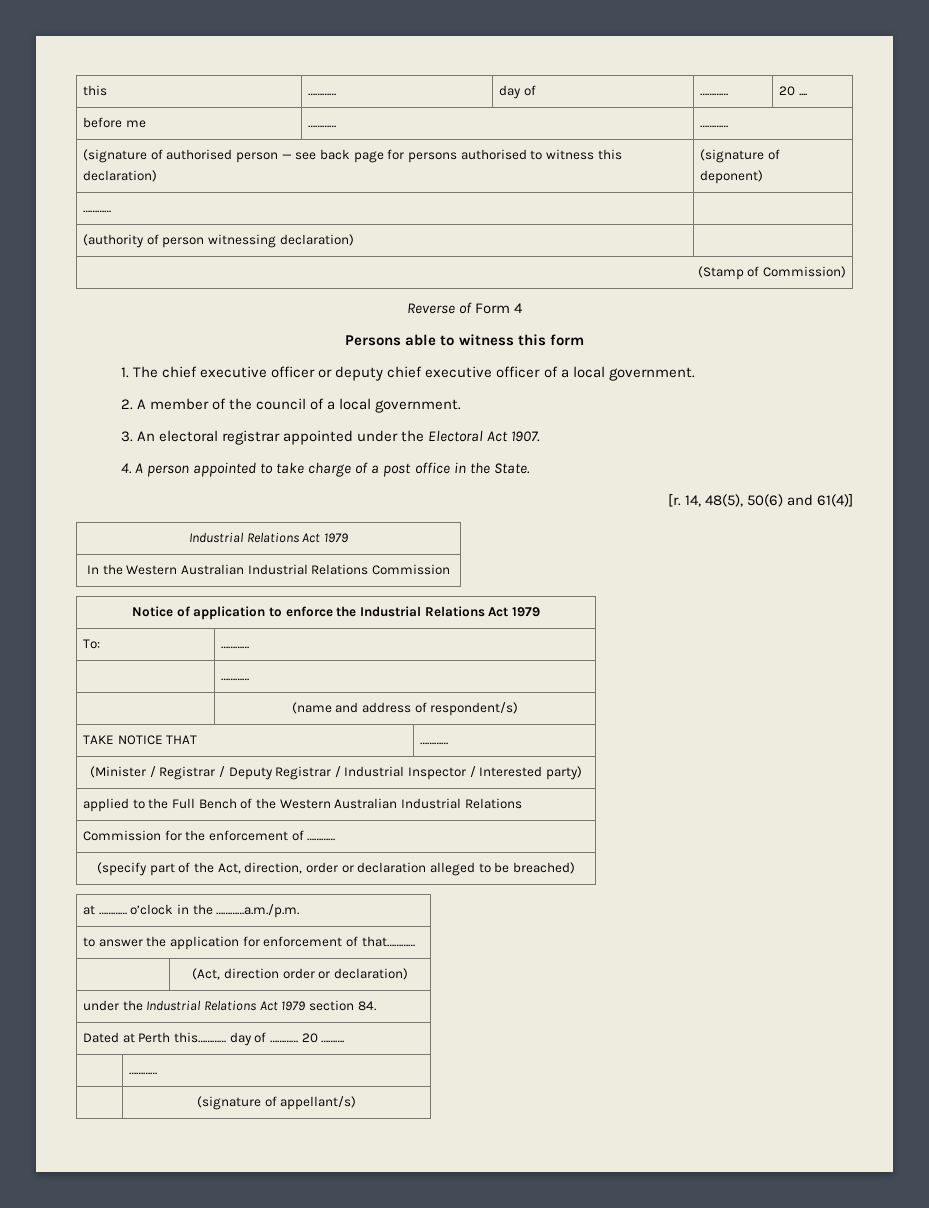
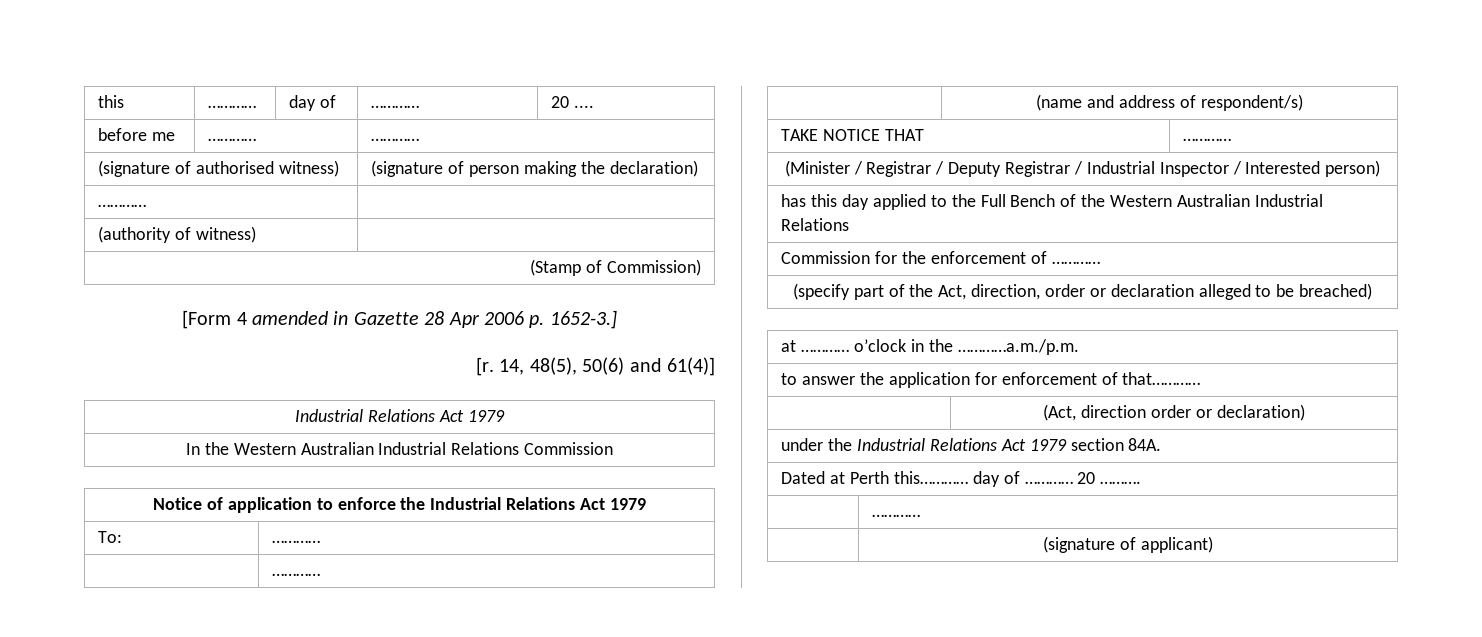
[236,149,622,163] [83,170,158,182] [700,149,780,163] [700,170,764,184] person — see back page for persons authorised to witness this declaration) | (signature of deponent) -> [279,160,340,177] [371,160,698,177] witness) | (signature of person making the declaration)
[162,234,354,248] person witnessing declaration) -> [196,226,257,243] witness)
[406,302,524,314] [345,334,584,346] [121,366,695,381] [121,398,462,413] [121,430,541,445] [121,462,530,477] Reverse of Form 4 // Persons able to witness this form // 1. The chief executive officer or deputy chief executive officer of a local government. // 2. A member of the council of a local government. // 3. An electoral registrar appointed under the Electoral Act 1907. // 4. A person appointed to take charge of a post office in the State. -> [182,310,617,329] [Form 4 amended in Gazette 28 Apr 2006 p. 1652-3.]
[546,766,583,780] party) // -> [1325,160,1381,177] [781,194,870,210] person) // has this day
[357,1001,376,1011] 84. -> [1128,438,1162,451] 84A.
[280,1096,357,1110] appellant/s) -> [1140,536,1213,553] applicant)

